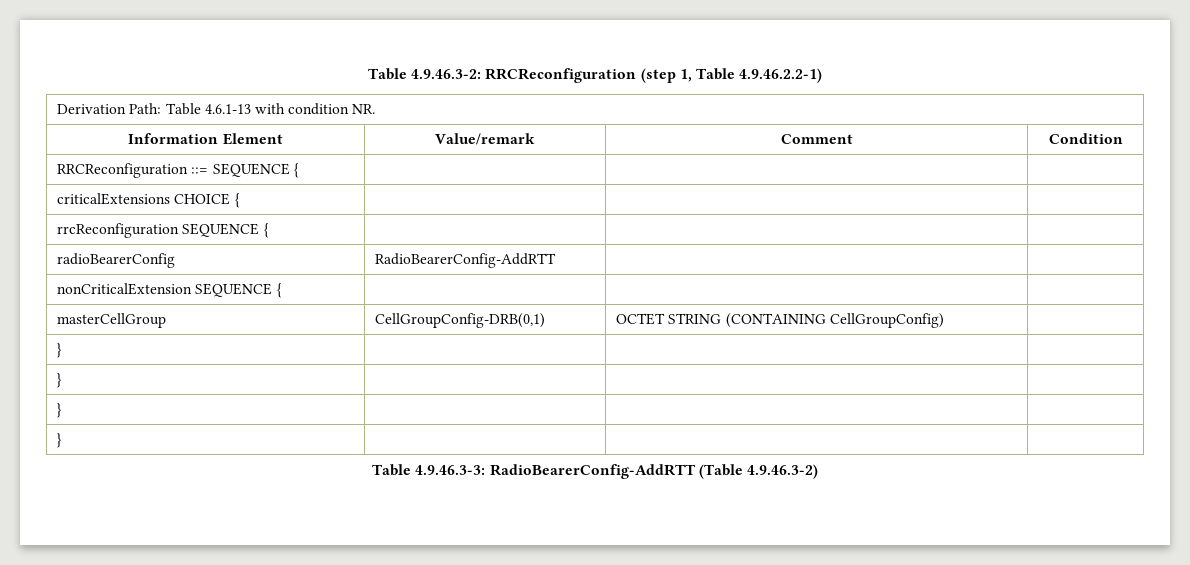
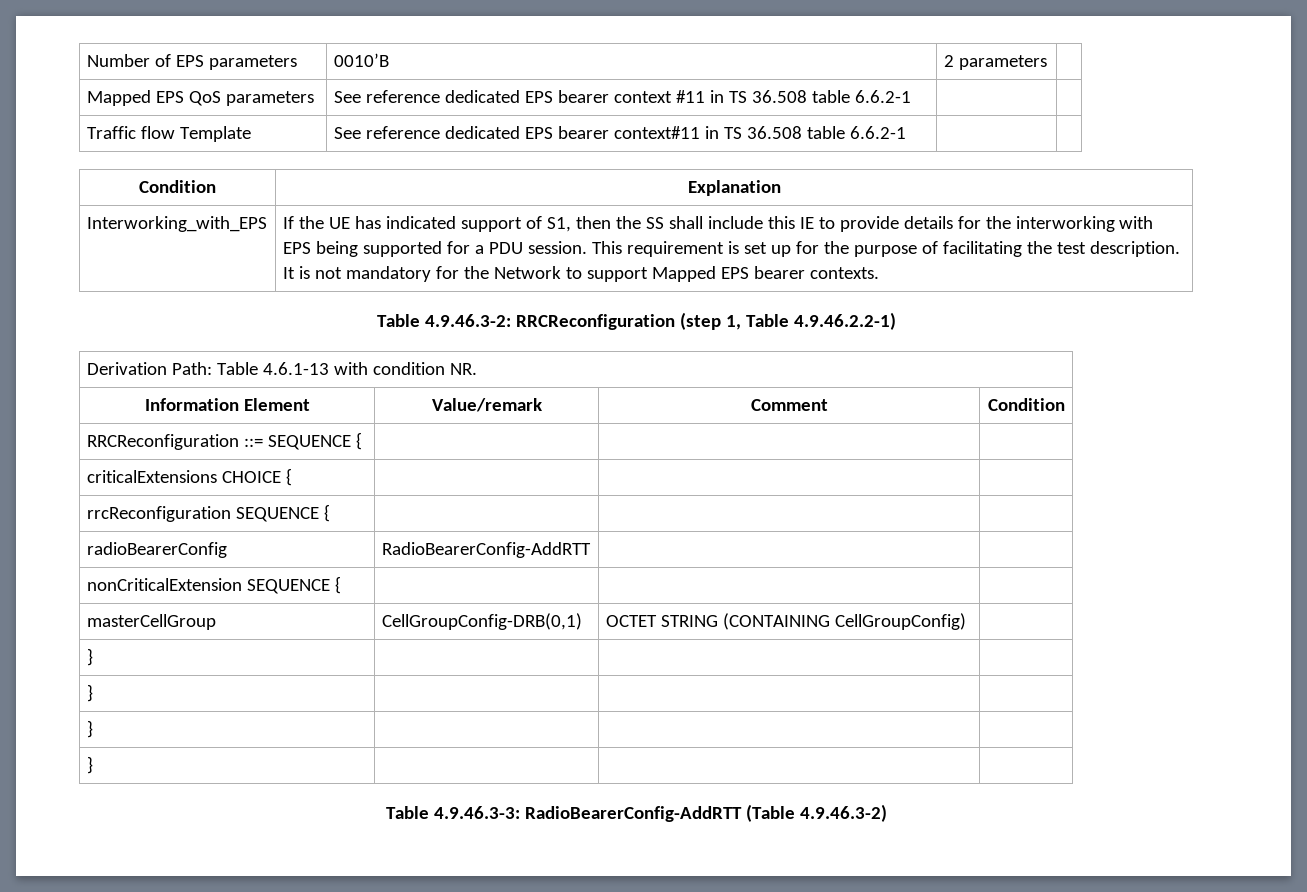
(367, 74) none -> [86,54,297,70] [333,53,389,67] [943,55,1047,70] [86,90,314,106] [333,90,911,103] [86,126,251,142] [333,126,906,139] [139,180,216,193] [687,180,781,196] [86,216,267,232] [282,216,1154,232] [282,241,1180,257] [282,266,879,282] Number of EPS parameters | 0010’B | 2 parameters | // Mapped EPS QoS parameters | See reference dedicated EPS bearer context #11 in TS 36.508 table 6.6.2-1 | | // Traffic flow Template | See reference dedicated EPS bearer context#11 in TS 36.508 table 6.6.2-1 | | // Condition | Explanation // Interworking_with_EPS | If the UE has indicated support of S1, then the SS shall include this IE to provide details for the interworking with EPS being supported for a PDU session. This requirement is set up for the purpose of facilitating the test description. It is not mandatory for the Network to support Mapped EPS bearer contexts. //

